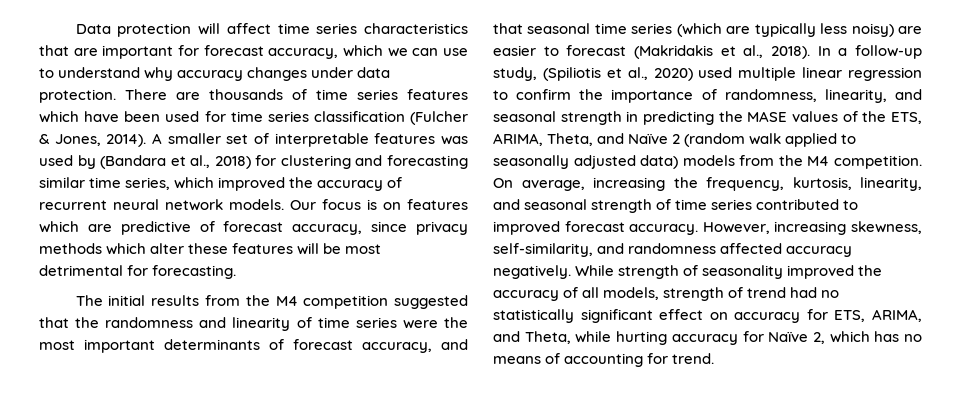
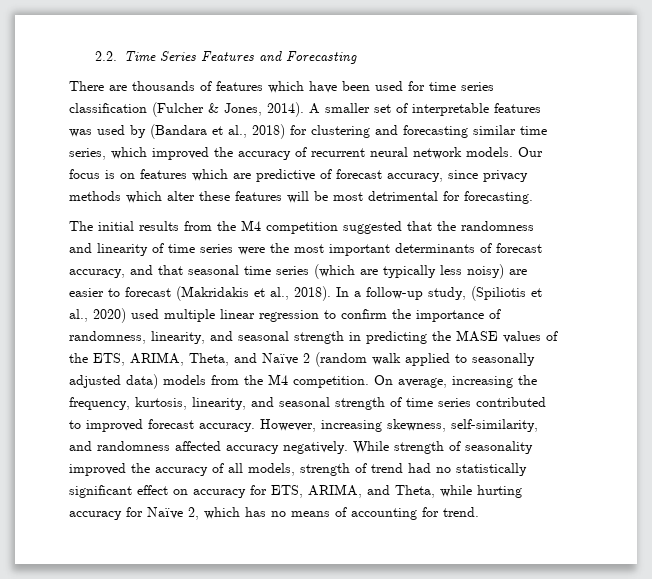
[75,23,468,37] [39,45,469,59] [39,67,391,81] [39,89,116,103] Data protection will affect time series characteristics that are important for forecast accuracy, which we can use to understand why accuracy changes under data protection. -> [95,51,358,64] 2.2. Time Series Features and Forecasting //
[316,89,398,100] time series -> (212, 86) none

